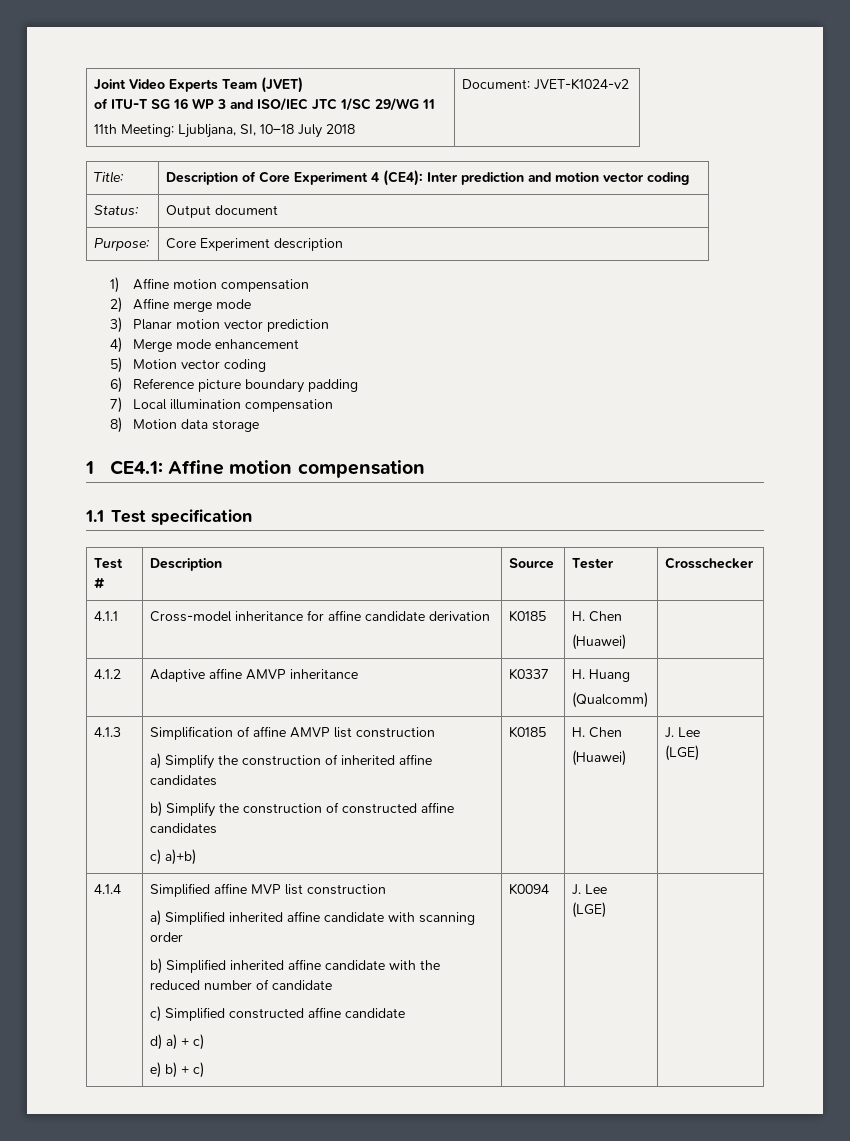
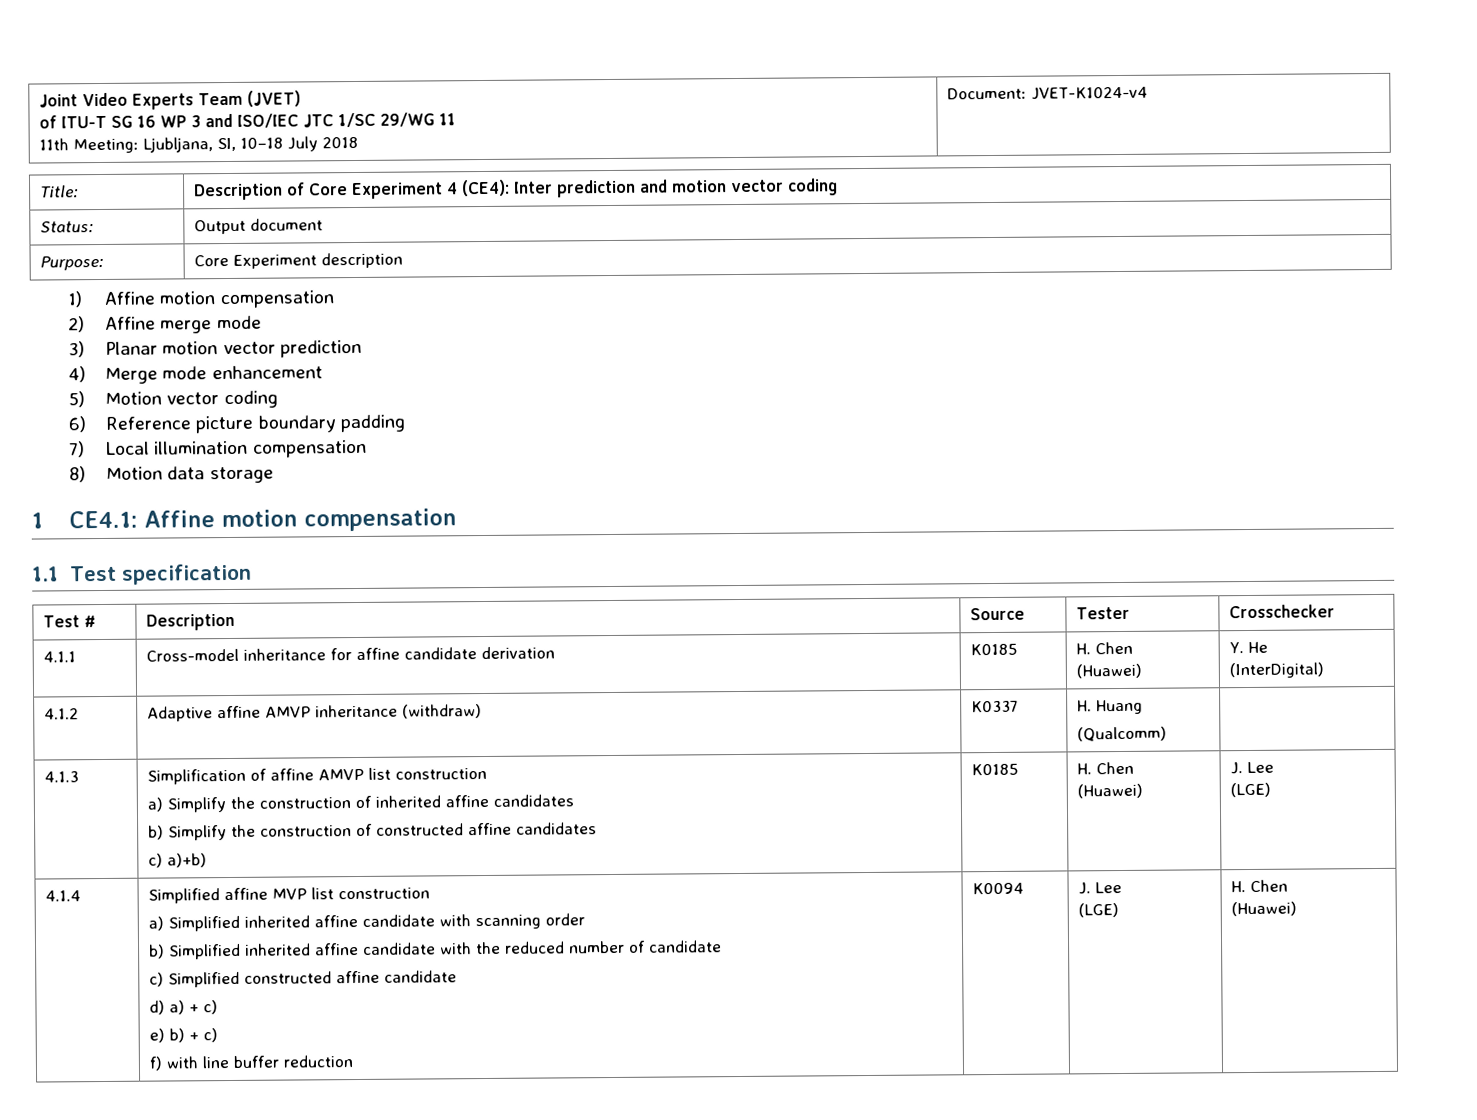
[534,78,630,90] JVET-K1024-v2 -> [1031,86,1149,100] JVET-K1024-v4
(627, 642) none -> [1229,641,1269,654] [1229,662,1325,679] Y. He // (InterDigital)
(359, 674) none -> [402,704,483,719] (withdraw)
(205, 1070) none -> [149,1055,354,1071] // f) with line buffer reduction
(607, 910) none -> [1231,879,1289,893] [1231,901,1298,917] H. Chen // (Huawei)

